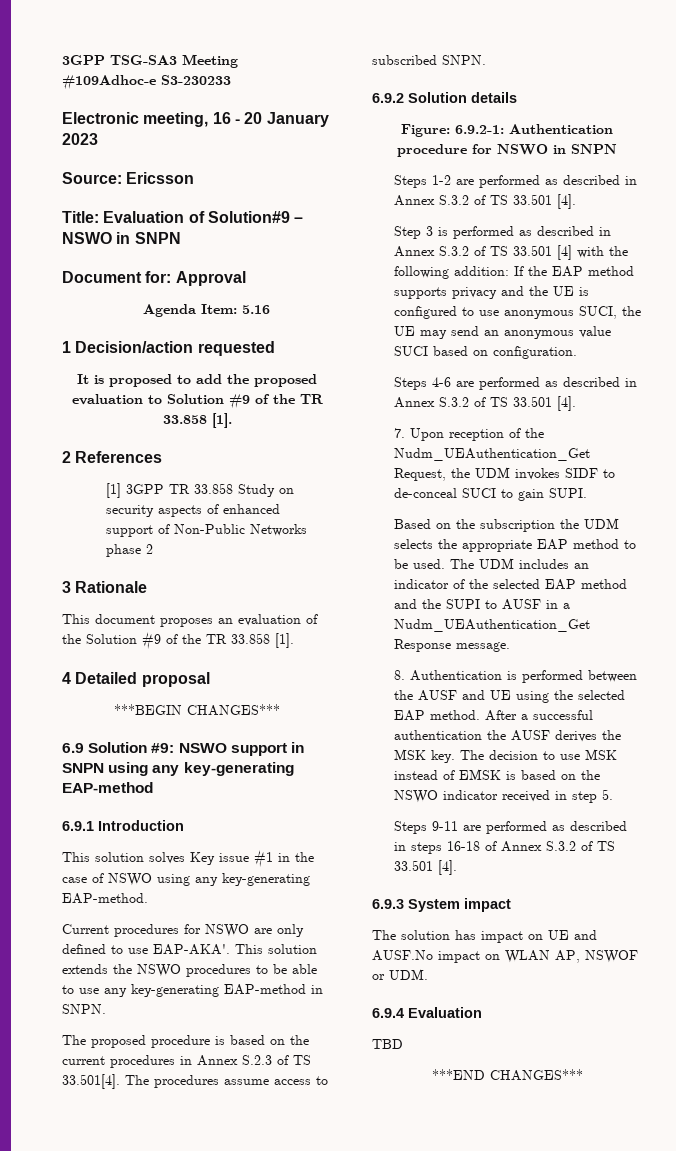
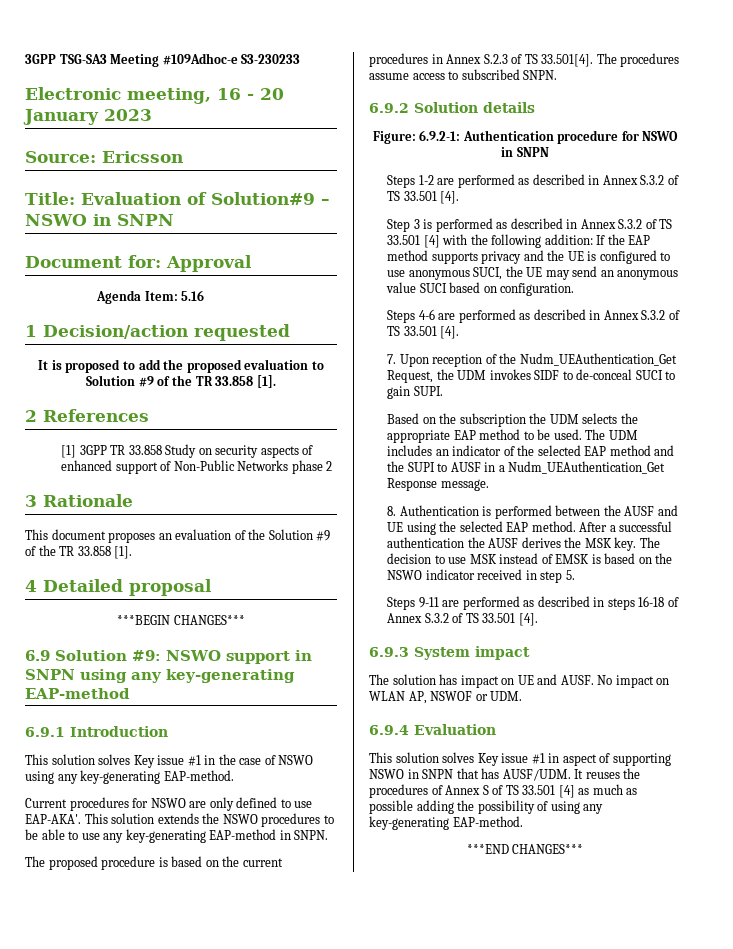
[372,950,433,961] AUSF.No -> [560,675,613,685] AUSF. No
[372,1039,403,1049] TBD -> [369,752,671,766] [369,768,641,781] [369,784,638,798] [369,800,604,814] [369,816,523,830] This solution solves Key issue #1 in aspect of supporting NSWO in SNPN that has AUSF/UDM. It reuses the procedures of Annex S of TS 33.501 [4] as much as possible adding the possibility of using any key-generating EAP-method.

